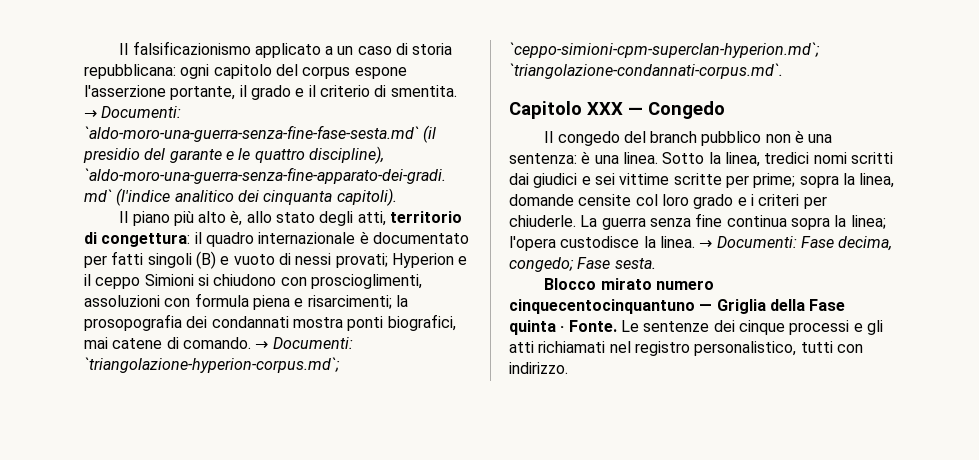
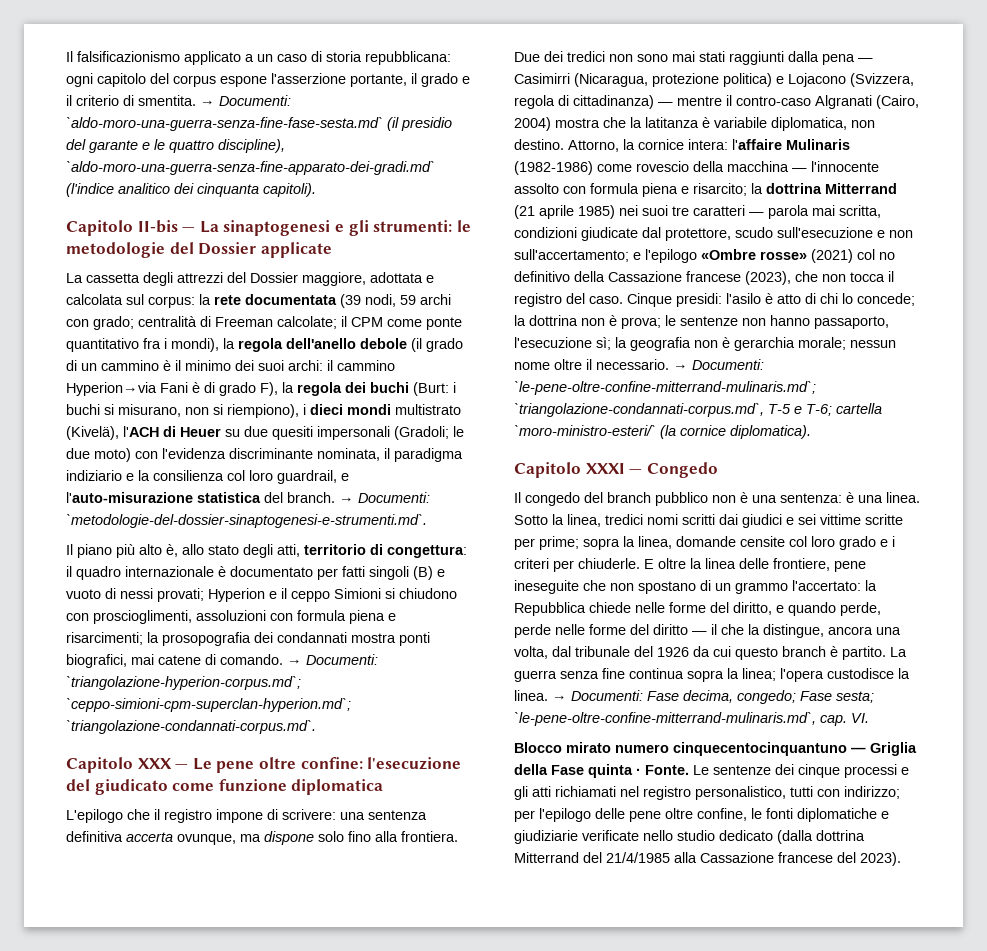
(397, 197) none -> [66,220,471,236] [66,242,332,258] [66,272,434,286] [66,294,451,308] [66,316,462,330] [66,338,463,352] [66,360,395,371] [66,382,456,396] [66,404,461,418] [66,426,464,440] [66,448,463,462] [66,470,349,484] [66,492,430,503] [66,514,427,528] // Capitolo II-bis — La sinaptogenesi e gli strumenti: le metodologie del Dossier applicate // La cassetta degli attrezzi del Dossier maggiore, adottata e calcolata sul corpus: la rete documentata (39 nodi, 59 archi con grado; centralità di Freeman calcolate; il CPM come ponte quantitativo fra i mondi), la regola dell'anello debole (il grado di un cammino è il minimo dei suoi archi: il cammino Hyperion→via Fani è di grado F), la regola dei buchi (Burt: i buchi si misurano, non si riempiono), i dieci mondi multistrato (Kivelä), l'ACH di Heuer su due quesiti impersonali (Gradoli; le due moto) con l'evidenza discriminante nominata, il paradigma indiziario e la consilienza col loro guardrail, e l'auto-misurazione statistica del branch. → Documenti: `metodologie-del-dossier-sinaptogenesi-e-strumenti.md`.
(643, 111) none -> [192,757,462,773] [66,779,384,795] [66,809,427,823] [66,831,458,845] [514,51,873,65] [514,73,914,87] [514,95,919,109] [514,117,875,131] [514,139,850,152] [514,161,879,175] [514,183,897,197] [514,205,881,219] [514,227,913,241] [514,249,895,263] [514,271,894,285] [514,293,915,307] [514,315,889,329] [514,337,896,351] [514,359,764,370] [514,381,816,395] [514,403,882,417] [514,425,811,439] [514,462,643,478] Le pene oltre confine: l'esecuzione del giudicato come funzione diplomatica // L'epilogo che il registro impone di scrivere: una sentenza definitiva accerta ovunque, ma dispone solo fino alla frontiera. Due dei tredici non sono mai stati raggiunti dalla pena — Casimirri (Nicaragua, protezione politica) e Lojacono (Svizzera, regola di cittadinanza) — mentre il contro-caso Algranati (Cairo, 2004) mostra che la latitanza è variabile diplomatica, non destino. Attorno, la cornice intera: l'affaire Mulinaris (1982-1986) come rovescio della macchina — l'innocente assolto con formula piena e risarcito; la dottrina Mitterrand (21 aprile 1985) nei suoi tre caratteri — parola mai scritta, condizioni giudicate dal protettore, scudo sull'esecuzione e non sull'accertamento; e l'epilogo «Ombre rosse» (2021) col no definitivo della Cassazione francese (2023), che non tocca il registro del caso. Cinque presidi: l'asilo è atto di chi lo concede; la dottrina non è prova; le sentenze non hanno passaporto, l'esecuzione sì; la geografia non è gerarchia morale; nessun nome oltre il necessario. → Documenti: `le-pene-oltre-confine-mitterrand-mulinaris.md`; `triangolazione-condannati-corpus.md`, T-5 e T-6; cartella `moro-ministro-esteri/` (la cornice diplomatica). // Capitolo XXXI —
(576, 221) none -> [644,558,866,572] [514,580,877,594] [514,602,881,616] [514,624,901,638] [514,646,886,660] E oltre la linea delle frontiere, pene ineseguite che non spostano di un grammo l'accertato: la Repubblica chiede nelle forme del diritto, e quando perde, perde nelle forme del diritto — il che la distingue, ancora una volta, dal tribunale del 1926 da cui questo branch è partito.
[614,258,656,269] sesta. -> [836,691,874,703] [514,712,869,726] sesta; `le-pene-oltre-confine-mitterrand-mulinaris.md`, cap. VI.
[509,362,568,374] indirizzo. -> [844,786,900,799] [514,808,889,822] [514,830,865,844] [514,852,901,866] indirizzo; per l'epilogo delle pene oltre confine, le fonti diplomatiche e giudiziarie verificate nello studio dedicato (dalla dottrina Mitterrand del 21/4/1985 alla Cassazione francese del 2023).

